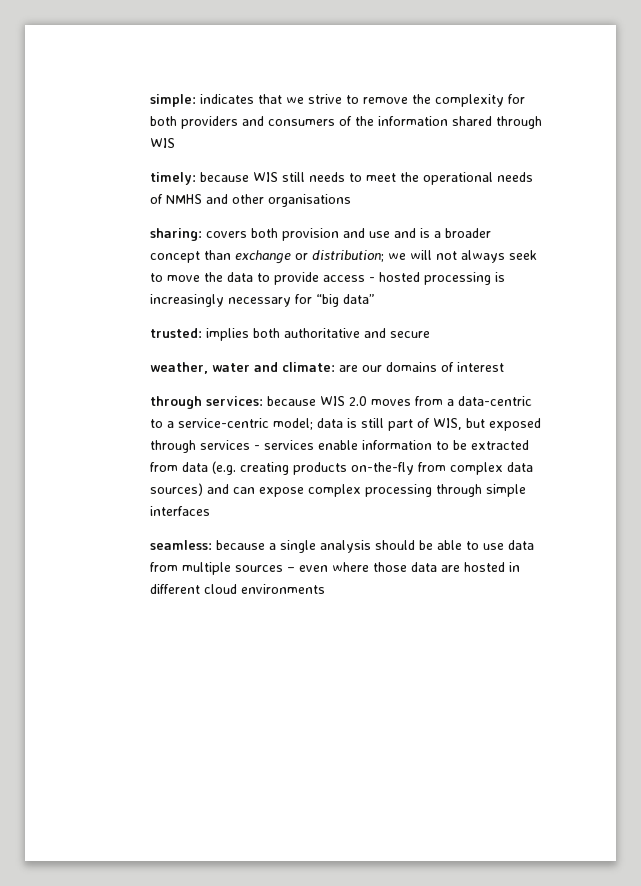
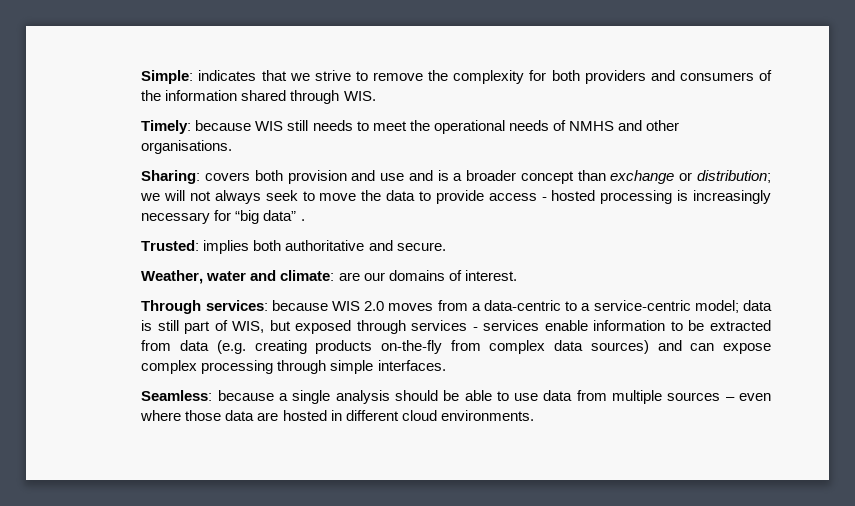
[149,94,196,107] simple: -> [141,70,194,84] Simple:
[149,138,175,148] [149,172,196,185] WIS // timely: -> [343,91,376,101] [141,120,192,134] WIS. // Timely:
[267,194,351,207] [149,228,202,241] organisations // sharing: -> [141,140,233,154] [141,170,201,184] organisations. // Sharing:
[149,328,202,338] // trusted: -> [300,219,305,221] [141,240,200,251] . // Trusted:
[389,331,430,338] [149,362,208,374] secure // weather, -> [396,242,446,251] [141,270,204,284] secure. // Weather,
[456,362,504,372] [149,396,202,409] interest // through -> [464,270,517,281] [141,300,202,314] interest. // Through
[149,506,210,516] [149,540,212,550] interfaces // seamless: -> [377,360,446,371] [141,390,213,401] interfaces. // Seamless:
[240,584,325,594] environments -> [440,410,534,421] environments.

